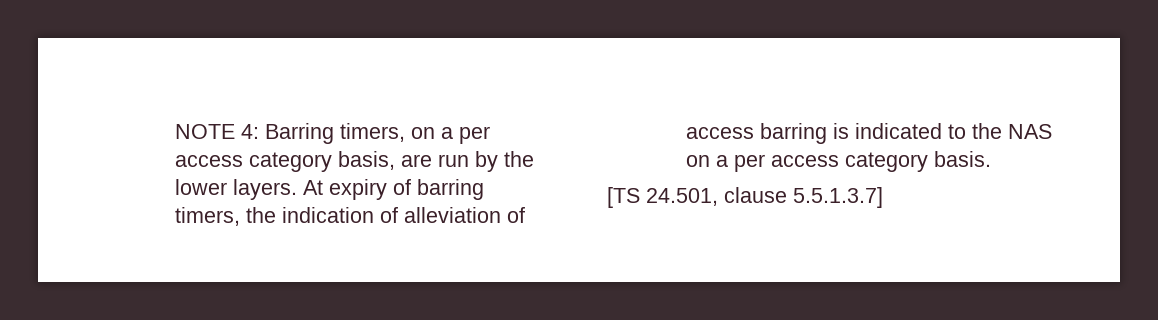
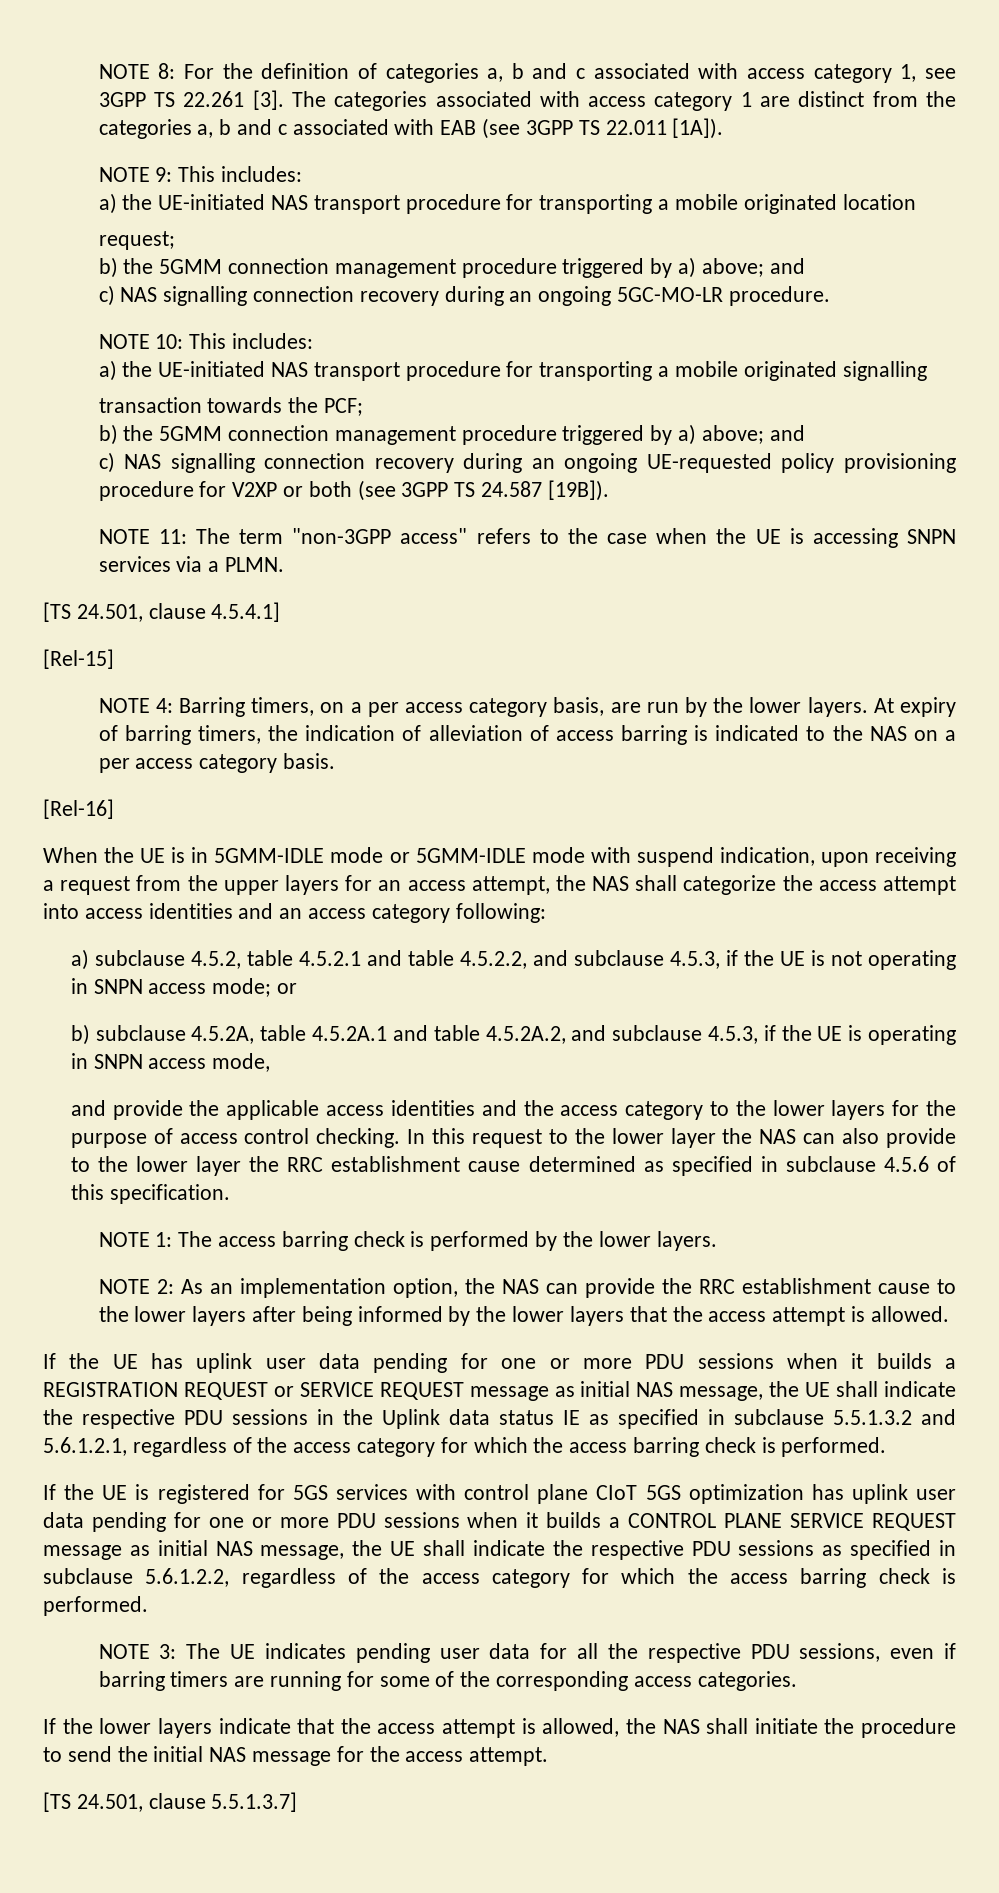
[175,124,236,139] NOTE -> [98,63,957,83] [98,90,956,111] [98,118,724,139] [98,166,303,182] [98,193,916,214] [98,231,175,250] [98,257,805,278] [98,285,830,306] [98,333,314,349] [98,360,927,381] [98,397,364,416] [98,424,805,445] [98,452,956,473] [98,480,609,501] [98,528,957,548] [98,556,285,572] [43,602,281,622] [43,649,114,669] [98,698,150,713] NOTE 8: For the definition of categories a, b and c associated with access category 1, see 3GPP TS 22.261 [3]. The categories associated with access category 1 are distinct from the categories a, b and c associated with EAB (see 3GPP TS 22.011 [1A]). // NOTE 9: This includes: // a) the UE-initiated NAS transport procedure for transporting a mobile originated location // request; // b) the 5GMM connection management procedure triggered by a) above; and // c) NAS signalling connection recovery during an ongoing 5GC-MO-LR procedure. // NOTE 10: This includes: // a) the UE-initiated NAS transport procedure for transporting a mobile originated signalling // transaction towards the PCF; // b) the 5GMM connection management procedure triggered by a) above; and // c) NAS signalling connection recovery during an ongoing UE-requested policy provisioning procedure for V2XP or both (see 3GPP TS 24.587 [19B]). // NOTE 11: The term "non-3GPP access" refers to the case when the UE is accessing SNPN services via a PLMN. // [TS 24.501, clause 4.5.4.1] // [Rel-15] // NOTE
(992, 159) none -> [43,799,114,819] [43,847,956,867] [43,875,956,895] [43,903,546,923] [70,949,957,970] [70,978,298,997] [70,1024,957,1045] [70,1053,271,1072] [70,1100,957,1120] [70,1128,957,1148] [70,1156,956,1176] [70,1184,230,1204] [98,1231,717,1251] [98,1278,957,1298] [98,1306,949,1326] [43,1353,957,1373] [43,1381,956,1401] [43,1409,956,1429] [43,1437,887,1457] [43,1484,956,1504] [43,1512,956,1532] [43,1540,957,1560] [43,1568,956,1588] [43,1596,148,1616] [98,1643,956,1663] [98,1671,797,1691] [43,1718,956,1738] [43,1746,549,1766] // [Rel-16] // When the UE is in 5GMM-IDLE mode or 5GMM-IDLE mode with suspend indication, upon receiving a request from the upper layers for an access attempt, the NAS shall categorize the access attempt into access identities and an access category following: // a) subclause 4.5.2, table 4.5.2.1 and table 4.5.2.2, and subclause 4.5.3, if the UE is not operating in SNPN access mode; or // b) subclause 4.5.2A, table 4.5.2A.1 and table 4.5.2A.2, and subclause 4.5.3, if the UE is operating in SNPN access mode, // and provide the applicable access identities and the access category to the lower layers for the purpose of access control checking. In this request to the lower layer the NAS can also provide to the lower layer the RRC establishment cause determined as specified in subclause 4.5.6 of this specification. // NOTE 1: The access barring check is performed by the lower layers. // NOTE 2: As an implementation option, the NAS can provide the RRC establishment cause to the lower layers after being informed by the lower layers that the access attempt is allowed. // If the UE has uplink user data pending for one or more PDU sessions when it builds a REGISTRATION REQUEST or SERVICE REQUEST message as initial NAS message, the UE shall indicate the respective PDU sessions in the Uplink data status IE as specified in subclause 5.5.1.3.2 and 5.6.1.2.1, regardless of the access category for which the access barring check is performed. // If the UE is registered for 5GS services with control plane CIoT 5GS optimization has uplink user data pending for one or more PDU sessions when it builds a CONTROL PLANE SERVICE REQUEST message as initial NAS message, the UE shall indicate the respective PDU sessions as specified in subclause 5.6.1.2.2, regardless of the access category for which the access barring check is performed. // NOTE 3: The UE indicates pending user data for all the respective PDU sessions, even if barring timers are running for some of the corresponding access categories. // If the lower layers indicate that the access attempt is allowed, the NAS shall initiate the procedure to send the initial NAS message for the access attempt.

